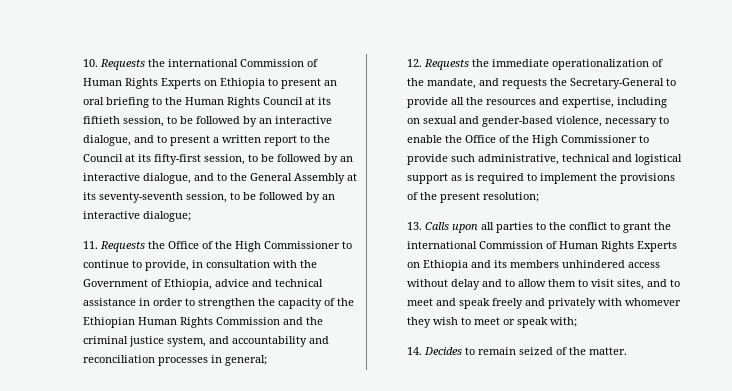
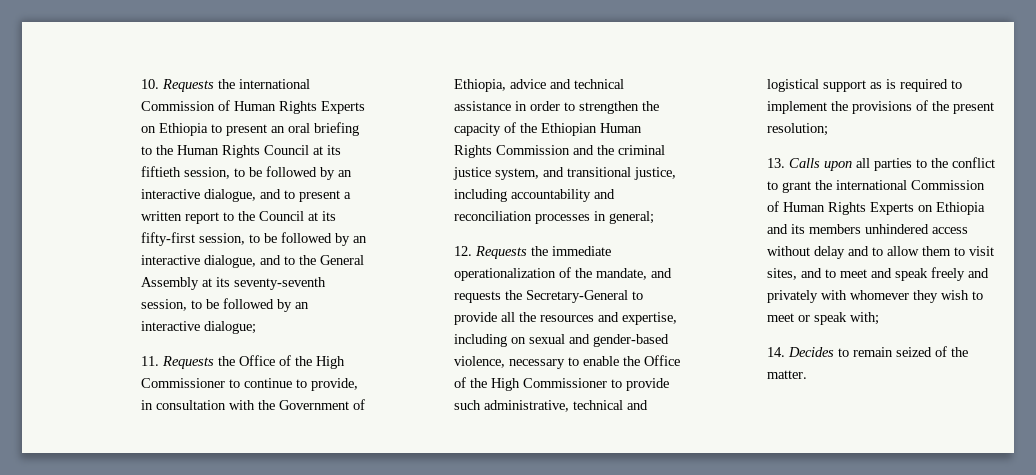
(229, 340) none -> [566,167,676,180] [453,189,507,202] transitional justice, including

